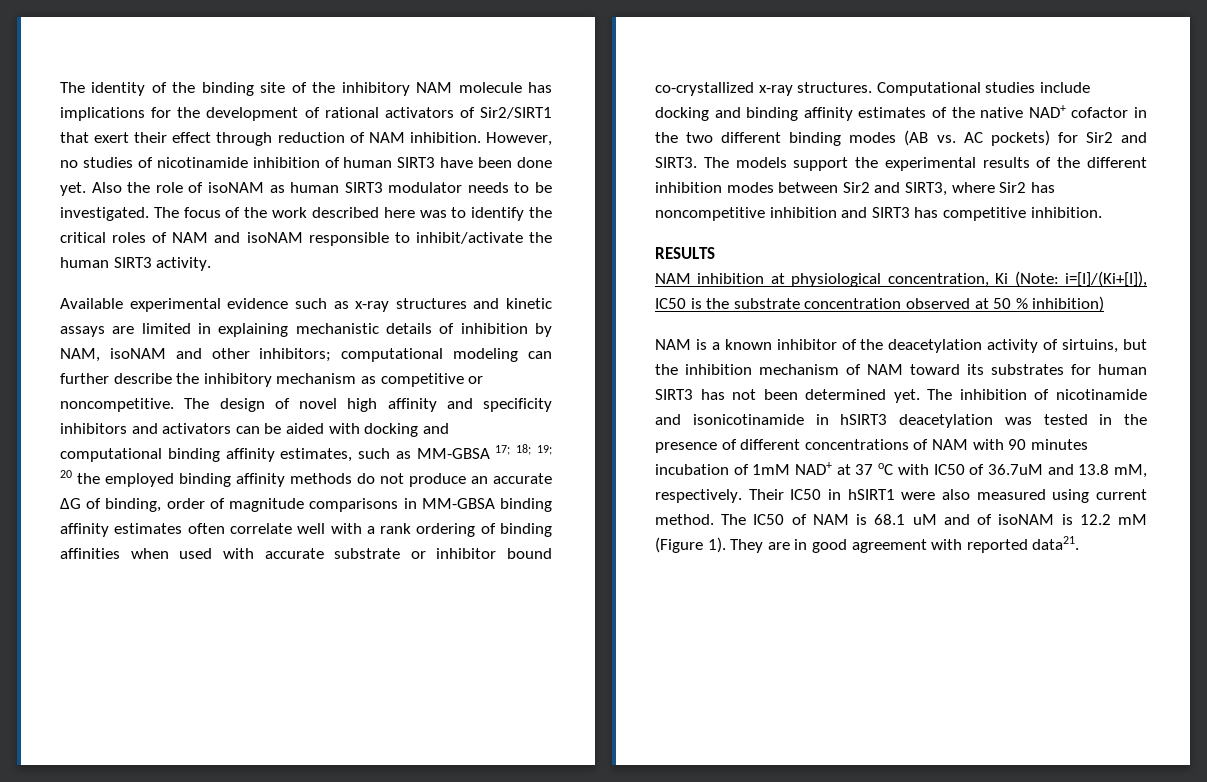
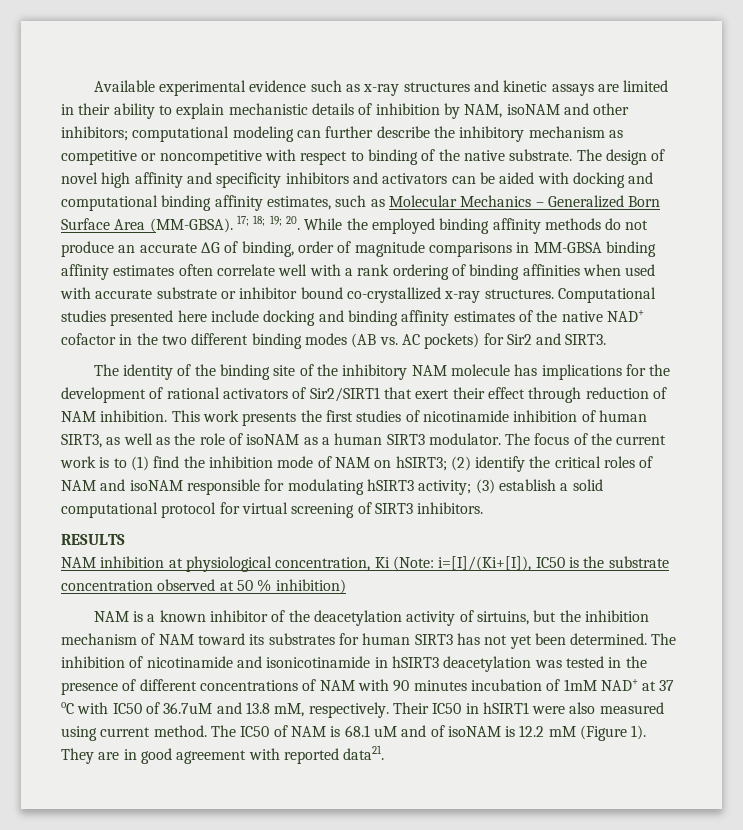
[60,82,552,96] [60,107,552,121] [60,132,552,146] [60,157,552,168] [60,182,552,196] [60,207,552,221] [60,232,552,246] [60,257,212,271] The identity of the binding site of the inhibitory NAM molecule has implications for the development of rational activators of Sir2/SIRT1 that exert their effect through reduction of NAM inhibition. However, no studies of nicotinamide inhibition of human SIRT3 have been done yet. Also the role of isoNAM as human SIRT3 modulator needs to be investigated. The focus of the work described here was to identify the critical roles of NAM and isoNAM responsible to inhibit/activate the human SIRT3 activity. // -> (93, 86) none
[218,323,289,337] explaining -> [78,103,225,119] their ability to explain
[60,398,174,412] noncompetitive. -> [159,149,573,165] noncompetitive with respect to binding of the native substrate.
[416,448,490,459] MM-GBSA -> [388,195,661,208] [61,218,233,233] Molecular Mechanics – Generalized Born Surface Area (MM-GBSA).
[60,470,72,478] 20 -> [285,216,343,230] 20. While
(1036, 87) none -> [110,310,207,326] presented here
[703,157,1147,171] [655,182,1055,196] [655,207,1102,221] The models support the experimental results of the different inhibition modes between Sir2 and SIRT3, where Sir2 has noncompetitive inhibition and SIRT3 has competitive inhibition. -> [93,364,671,380] [61,387,667,403] [61,410,647,426] [61,433,667,448] [60,456,654,472] [61,479,603,495] [61,502,484,518] // The identity of the binding site of the inhibitory NAM molecule has implications for the development of rational activators of Sir2/SIRT1 that exert their effect through reduction of NAM inhibition. This work presents the first studies of nicotinamide inhibition of human SIRT3, as well as the role of isoNAM as a human SIRT3 modulator. The focus of the current work is to (1) find the inhibition mode of NAM on hSIRT3; (2) identify the critical roles of NAM and isoNAM responsible for modulating hSIRT3 activity; (3) establish a solid computational protocol for virtual screening of SIRT3 inhibitors.
[763,389,920,403] been determined yet. -> [509,633,648,649] yet been determined.

